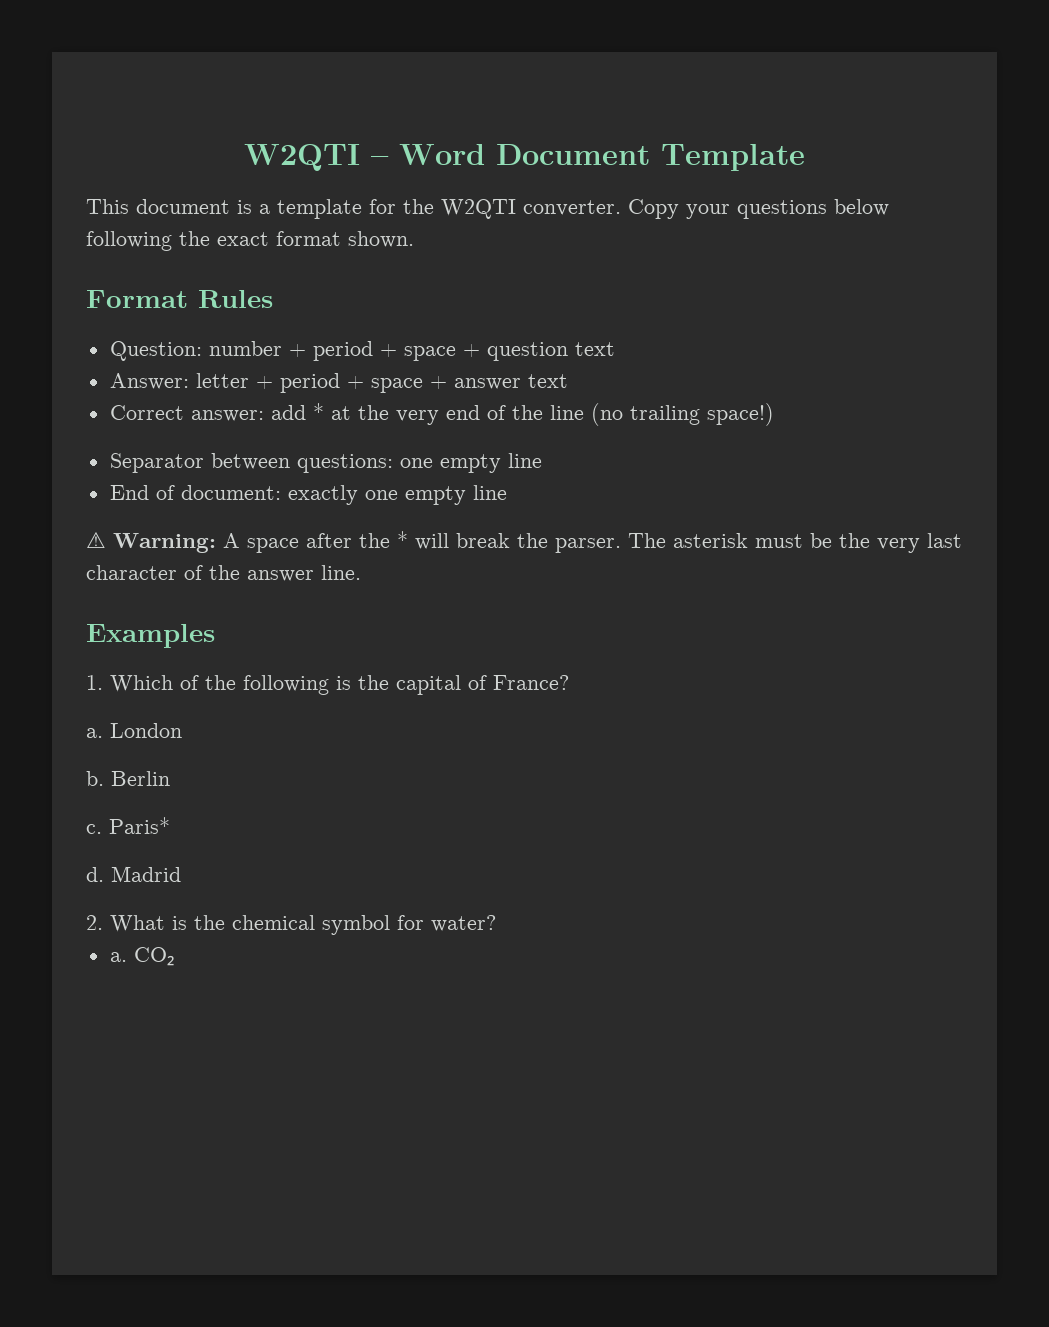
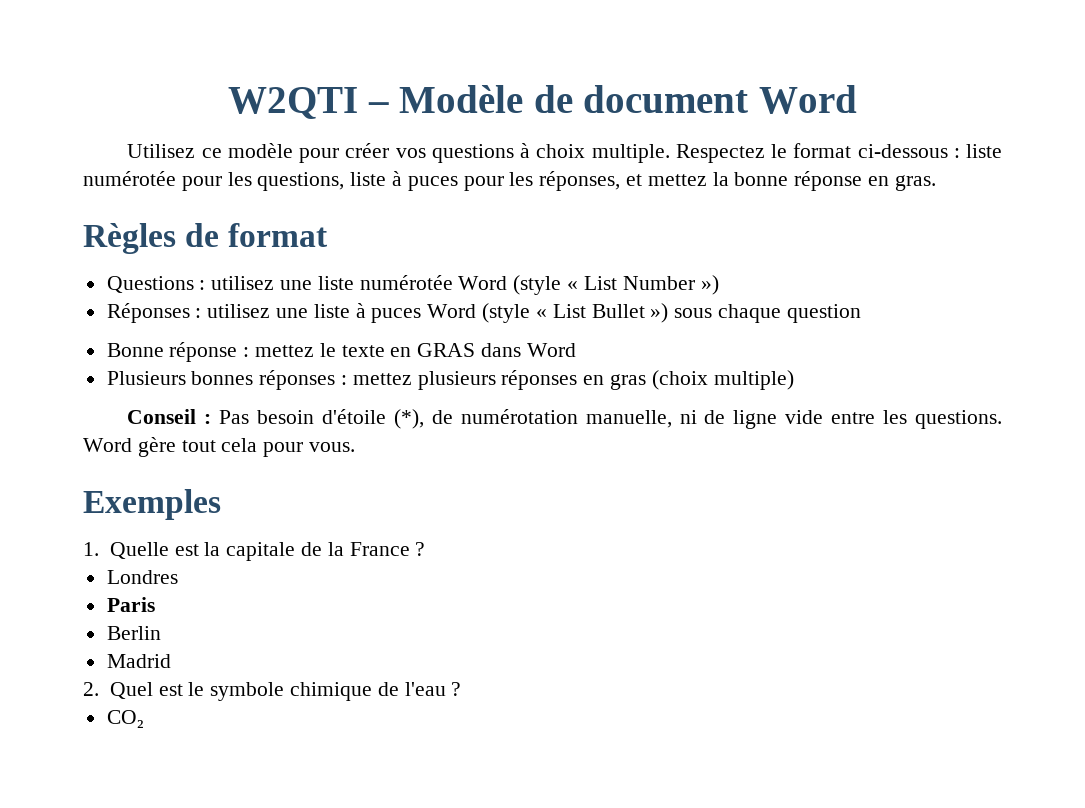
[399,144,805,171] [86,199,889,219] [86,231,414,251] [86,290,273,308] [109,341,615,361] [109,373,568,393] [109,403,774,426] [109,453,542,473] [109,485,507,505] [86,531,962,553] [86,565,361,582] [86,624,215,648] [86,675,569,695] [86,723,182,738] [86,771,170,786] [86,817,170,834] [86,866,181,882] [86,915,496,935] [109,952,127,962] Word Document Template // This document is a template for the W2QTI converter. Copy your questions below following the exact format shown. // Format Rules // Question: number + period + space + question text // Answer: letter + period + space + answer text // Correct answer: add * at the very end of the line (no trailing space!) // Separator between questions: one empty line // End of document: exactly one empty line // ⚠ Warning: A space after the * will break the parser. The asterisk must be the very last character of the answer line. // Examples // 1. Which of the following is the capital of France? // a. London // b. Berlin // c. Paris* // d. Madrid // 2. What is the chemical symbol for water? // a. -> [399,85,857,114] [127,143,1002,163] [83,171,936,191] [83,223,329,254] [106,275,719,295] [106,303,861,323] [106,342,576,362] [106,370,794,390] [127,409,1003,429] [83,437,356,457] [83,489,221,520] [83,542,426,561] [106,570,178,584] [106,597,155,612] [106,626,161,640] [106,654,171,668] [83,682,462,701] Modèle de document Word // Utilisez ce modèle pour créer vos questions à choix multiple. Respectez le format ci-dessous : liste numérotée pour les questions, liste à puces pour les réponses, et mettez la bonne réponse en gras. // Règles de format // Questions : utilisez une liste numérotée Word (style « List Number ») // Réponses : utilisez une liste à puces Word (style « List Bullet ») sous chaque question // Bonne réponse : mettez le texte en GRAS dans Word // Plusieurs bonnes réponses : mettez plusieurs réponses en gras (choix multiple) // Conseil : Pas besoin d'étoile (*), de numérotation manuelle, ni de ligne vide entre les questions. Word gère tout cela pour vous. // Exemples // 1. Quelle est la capitale de la France ? // Londres // Paris // Berlin // Madrid // 2. Quel est le symbole chimique de l'eau ? //

